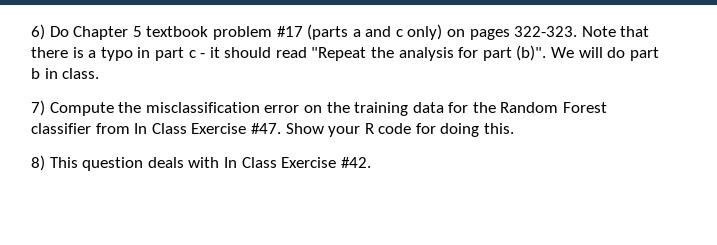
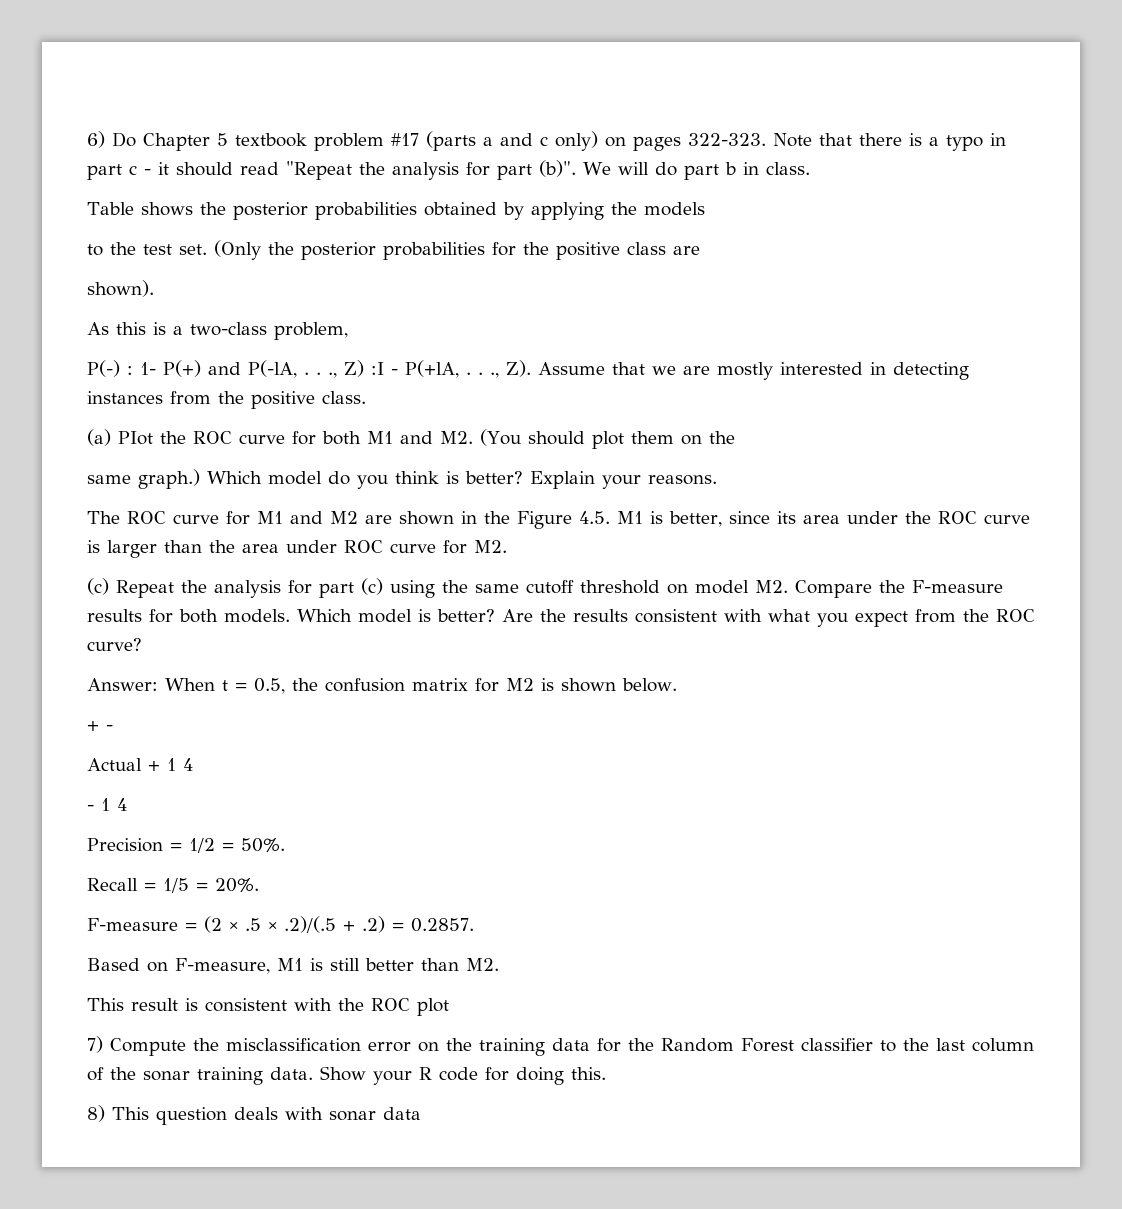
(100, 73) none -> [87,202,705,220] [87,240,700,260] [87,280,154,297] [87,322,348,340] [87,360,969,380] [87,391,366,409] [87,429,735,449] [87,469,717,489] [87,511,1030,529] [87,540,507,558] [87,578,1003,598] [87,609,1035,627] [87,638,142,651] [87,678,677,694] [87,721,113,731] [87,758,193,771] [87,798,127,811] [87,838,285,853] [87,878,259,893] [87,916,474,933] [87,958,499,974] [87,998,449,1016] // Table shows the posterior probabilities obtained by applying the models // to the test set. (Only the posterior probabilities for the positive class are // shown). // As this is a two-class problem, // P(-) : 1- P(+) and P(-lA, . . ., Z) :I - P(+lA, . . ., Z). Assume that we are mostly interested in detecting instances from the positive class. // (a) PIot the ROC curve for both M1 and M2. (You should plot them on the // same graph.) Which model do you think is better? Explain your reasons. // The ROC curve for M1 and M2 are shown in the Figure 4.5. M1 is better, since its area under the ROC curve is larger than the area under ROC curve for M2. // (c) Repeat the analysis for part (c) using the same cutoff threshold on model M2. Compare the F-measure results for both models. Which model is better? Are the results consistent with what you expect from the ROC curve? // Answer: When t = 0.5, the confusion matrix for M2 is shown below. // + - // Actual + 1 4 // - 1 4 // Precision = 1/2 = 50%. // Recall = 1/5 = 20%. // F-measure = (2 × .5 × .2)/(.5 + .2) = 0.2857. // Based on F-measure, M1 is still better than M2. // This result is consistent with the ROC plot
[95,123,281,134] from In Class Exercise #47. -> [880,1038,1034,1052] [87,1067,313,1085] to the last column of the sonar training data.
[223,157,371,168] In Class Exercise #42. -> [329,1107,421,1121] sonar data

